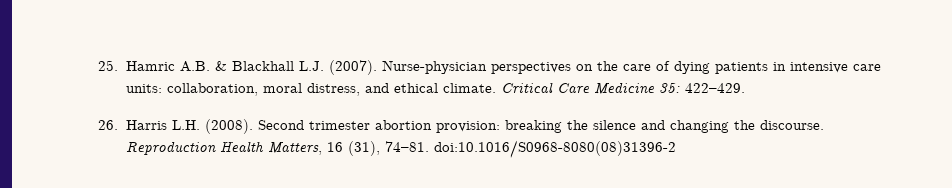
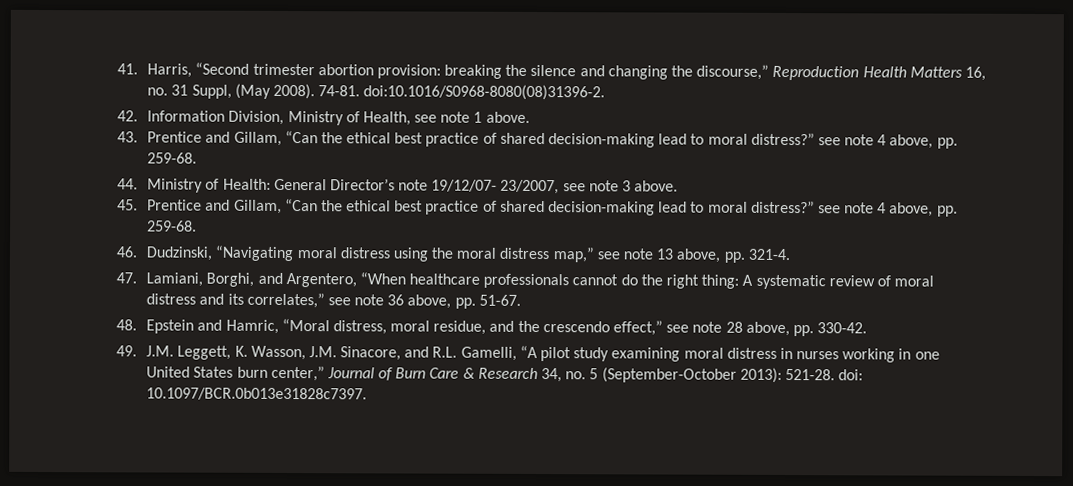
[98,60,881,75] [125,82,745,96] [98,119,304,134] 25. Hamric A.B. & Blackhall L.J. (2007). Nurse-physician perspectives on the care of dying patients in intensive care units: collaboration, moral distress, and ethical climate. Critical Care Medicine 35: 422–429. // 26. Harris L.H. (2008). Second -> [117,62,250,78] 41. Harris, “Second
[759,120,824,130] discourse. -> [696,64,770,80] discourse,”
[267,140,676,158] Matters, 16 (31), 74–81. doi:10.1016/S0968-8080(08)31396-2 -> [909,66,986,81] [147,83,606,101] [117,110,530,126] [117,130,958,149] [147,152,198,164] [117,178,679,195] [117,198,958,217] [147,220,198,232] [116,245,790,263] [116,272,935,290] [146,292,521,309] [116,318,868,337] [116,345,940,363] [146,365,864,383] [146,387,368,401] Matters 16, no. 31 Suppl, (May 2008). 74-81. doi:10.1016/S0968-8080(08)31396-2. // 42. Information Division, Ministry of Health, see note 1 above. // 43. Prentice and Gillam, “Can the ethical best practice of shared decision-making lead to moral distress?” see note 4 above, pp. 259-68. // 44. Ministry of Health: General Director’s note 19/12/07- 23/2007, see note 3 above. // 45. Prentice and Gillam, “Can the ethical best practice of shared decision-making lead to moral distress?” see note 4 above, pp. 259-68. // 46. Dudzinski, “Navigating moral distress using the moral distress map,” see note 13 above, pp. 321-4. // 47. Lamiani, Borghi, and Argentero, “When healthcare professionals cannot do the right thing: A systematic review of moral distress and its correlates,” see note 36 above, pp. 51-67. // 48. Epstein and Hamric, “Moral distress, moral residue, and the crescendo effect,” see note 28 above, pp. 330-42. // 49. J.M. Leggett, K. Wasson, J.M. Sinacore, and R.L. Gamelli, “A pilot study examining moral distress in nurses working in one United States burn center,” Journal of Burn Care & Research 34, no. 5 (September-October 2013): 521-28. doi: 10.1097/BCR.0b013e31828c7397.

